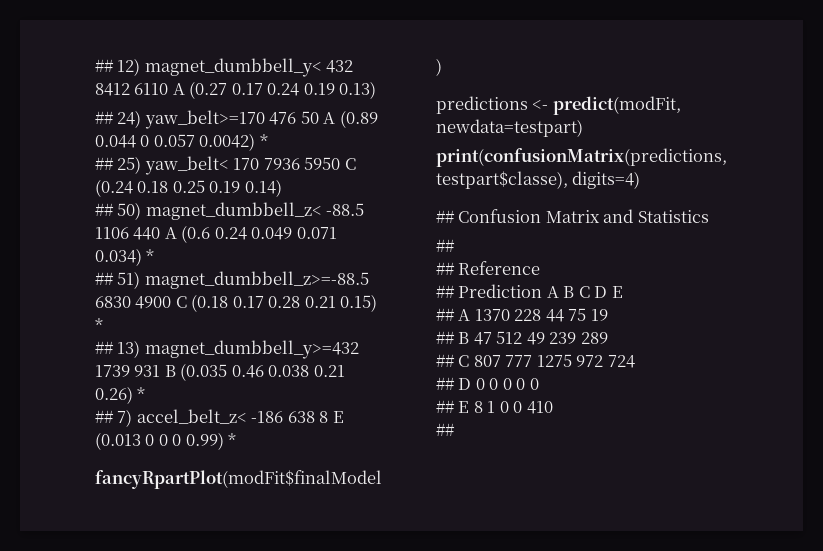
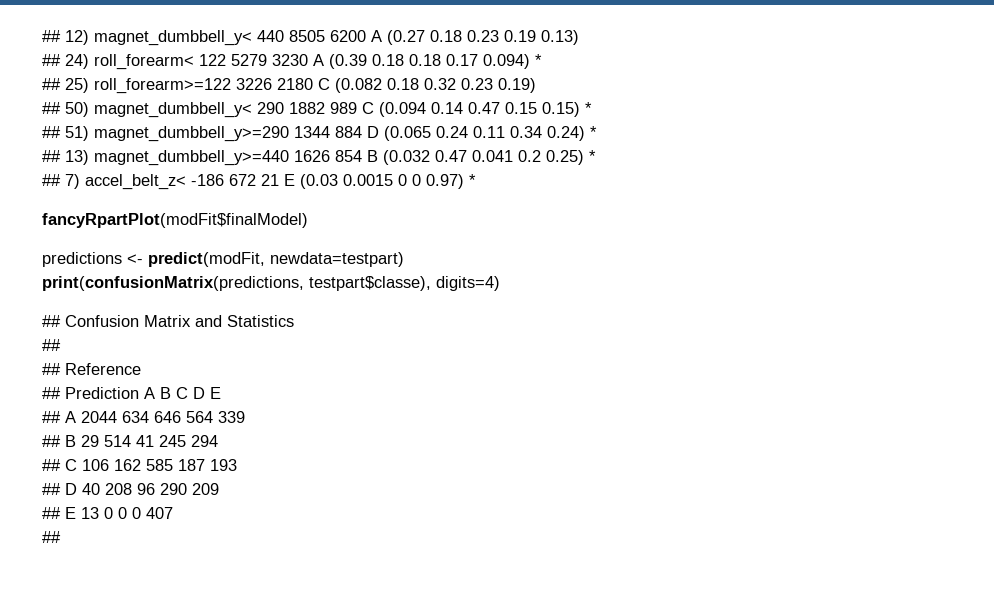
[326,60,354,73] [95,81,377,99] [95,110,378,129] [95,133,268,151] [95,156,356,175] [95,179,282,197] [95,202,365,220] [95,225,337,243] [95,248,155,266] [95,271,369,289] [95,294,378,312] [95,318,103,331] [95,340,359,359] [95,363,345,381] [95,386,133,404] 432 8412 6110 A (0.27 0.17 0.24 0.19 0.13) // ## 24) yaw_belt>=170 476 50 A (0.89 0.044 0 0.057 0.0042) * // ## 25) yaw_belt< 170 7936 5950 C (0.24 0.18 0.25 0.19 0.14) // ## 50) magnet_dumbbell_z< -88.5 1106 440 A (0.6 0.24 0.049 0.071 0.034) * // ## 51) magnet_dumbbell_z>=-88.5 6830 4900 C (0.18 0.17 0.28 0.21 0.15) * // ## 13) magnet_dumbbell_y>=432 1739 931 B (0.035 0.46 0.038 0.21 0.26) -> [257,30,579,45] [42,54,542,70] [42,78,536,94] [42,102,592,118] [42,126,597,142] [42,150,584,166] 440 8505 6200 A (0.27 0.18 0.23 0.19 0.13) // ## 24) roll_forearm< 122 5279 3230 A (0.39 0.18 0.18 0.17 0.094) * // ## 25) roll_forearm>=122 3226 2180 C (0.082 0.18 0.32 0.23 0.19) // ## 50) magnet_dumbbell_y< 290 1882 989 C (0.094 0.14 0.47 0.15 0.15) * // ## 51) magnet_dumbbell_y>=290 1344 884 D (0.065 0.24 0.11 0.34 0.24) * // ## 13) magnet_dumbbell_y>=440 1626 854 B (0.032 0.47 0.041 0.2 0.25)
[287,411,344,423] [95,432,224,450] 638 8 E (0.013 0 0 0 0.99) -> [229,174,464,189] 672 21 E (0.03 0.0015 0 0 0.97)
[474,308,608,322] [436,331,608,345] [436,354,635,368] [436,377,539,390] [436,400,553,414] 1370 228 44 75 19 // ## B 47 512 49 239 289 // ## C 807 777 1275 972 724 // ## D 0 0 0 0 0 // ## E 8 1 0 0 410 -> [81,411,245,423] [42,435,218,447] [42,459,237,471] [42,483,219,495] [42,507,173,519] 2044 634 646 564 339 // ## B 29 514 41 245 294 // ## C 106 162 585 187 193 // ## D 40 208 96 290 209 // ## E 13 0 0 0 407

